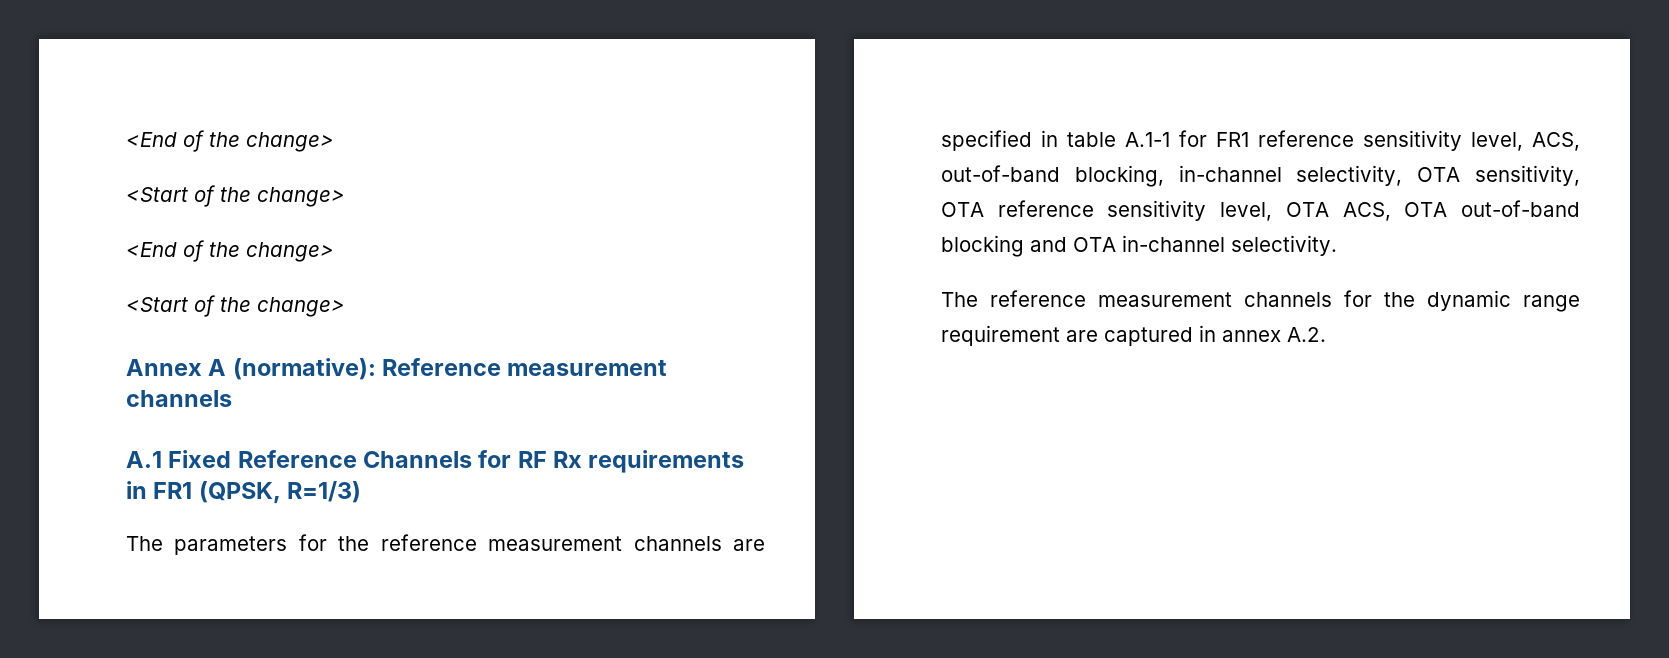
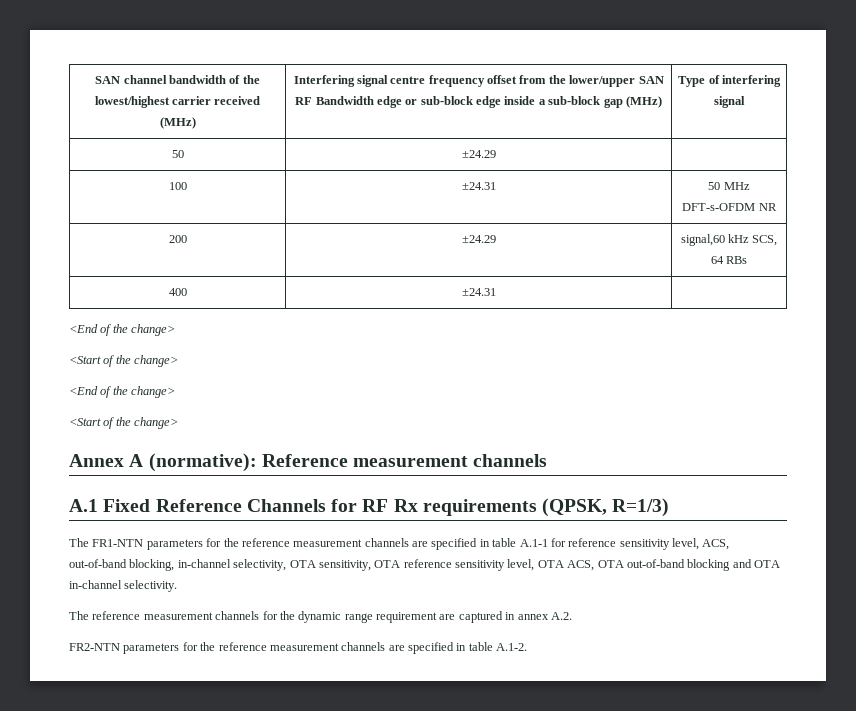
(126, 139) none -> [95,75,260,84] [94,96,261,108] [159,117,196,129] [293,75,664,87] [295,96,662,108] [678,75,781,87] [714,96,745,108] [171,150,184,158] [461,150,496,158] [168,182,187,190] [461,182,496,190] [708,182,750,190] [682,203,777,211] [168,235,187,243] [461,235,496,243] [680,234,778,246] [710,256,748,264] [168,288,187,296] [461,288,496,296] SAN channel bandwidth of the lowest/highest carrier received (MHz) | Interfering signal centre frequency offset from the lower/upper SAN RF Bandwidth edge or sub-block edge inside a sub-block gap (MHz) | Type of interfering signal // 50 | ±24.29 | // 100 | ±24.31 | 50 MHz DFT-s-OFDM NR // 200 | ±24.29 | signal,60 kHz SCS, 64 RBs // 400 | ±24.31 | //
[126,481,193,499] in FR1 -> (537, 507) none
(163, 543) none -> [92,539,144,547] FR1-NTN
[1216,132,1249,147] FR1 -> (566, 542) none
(1326, 334) none -> [69,642,528,654] // FR2-NTN parameters for the reference measurement channels are specified in table A.1-2.

